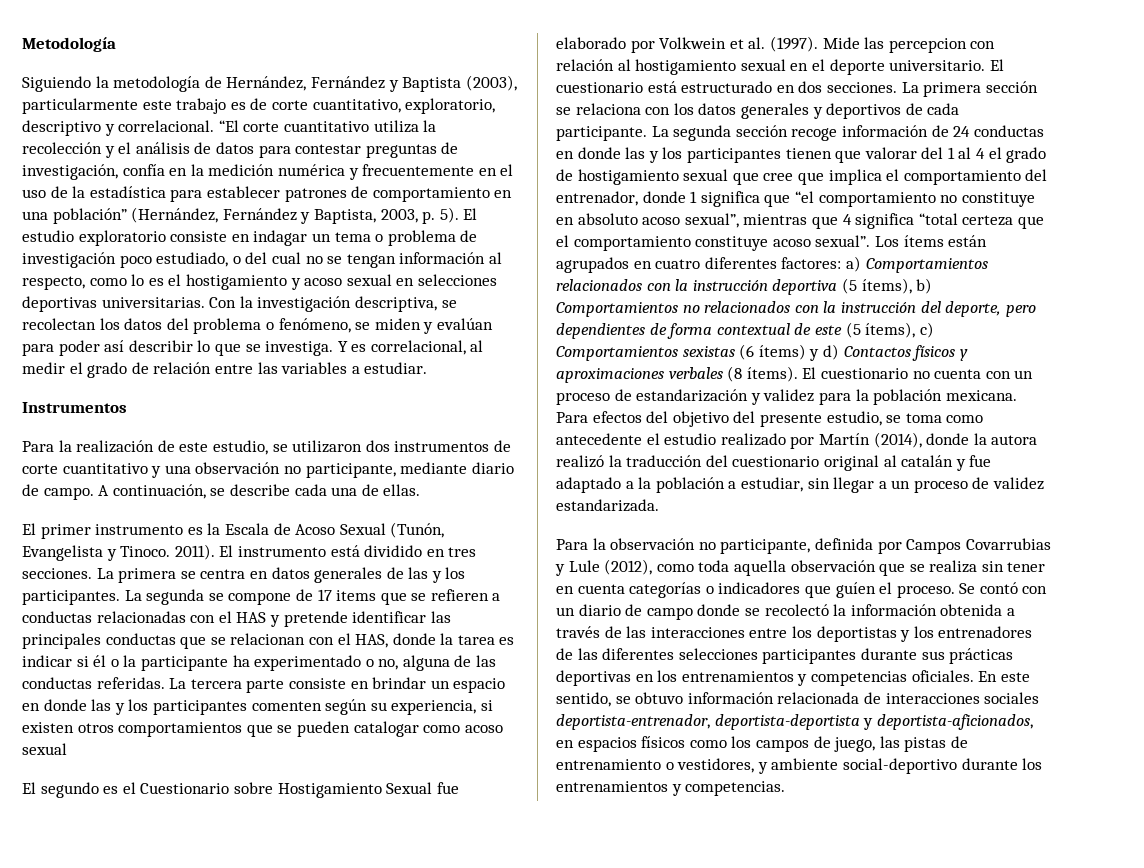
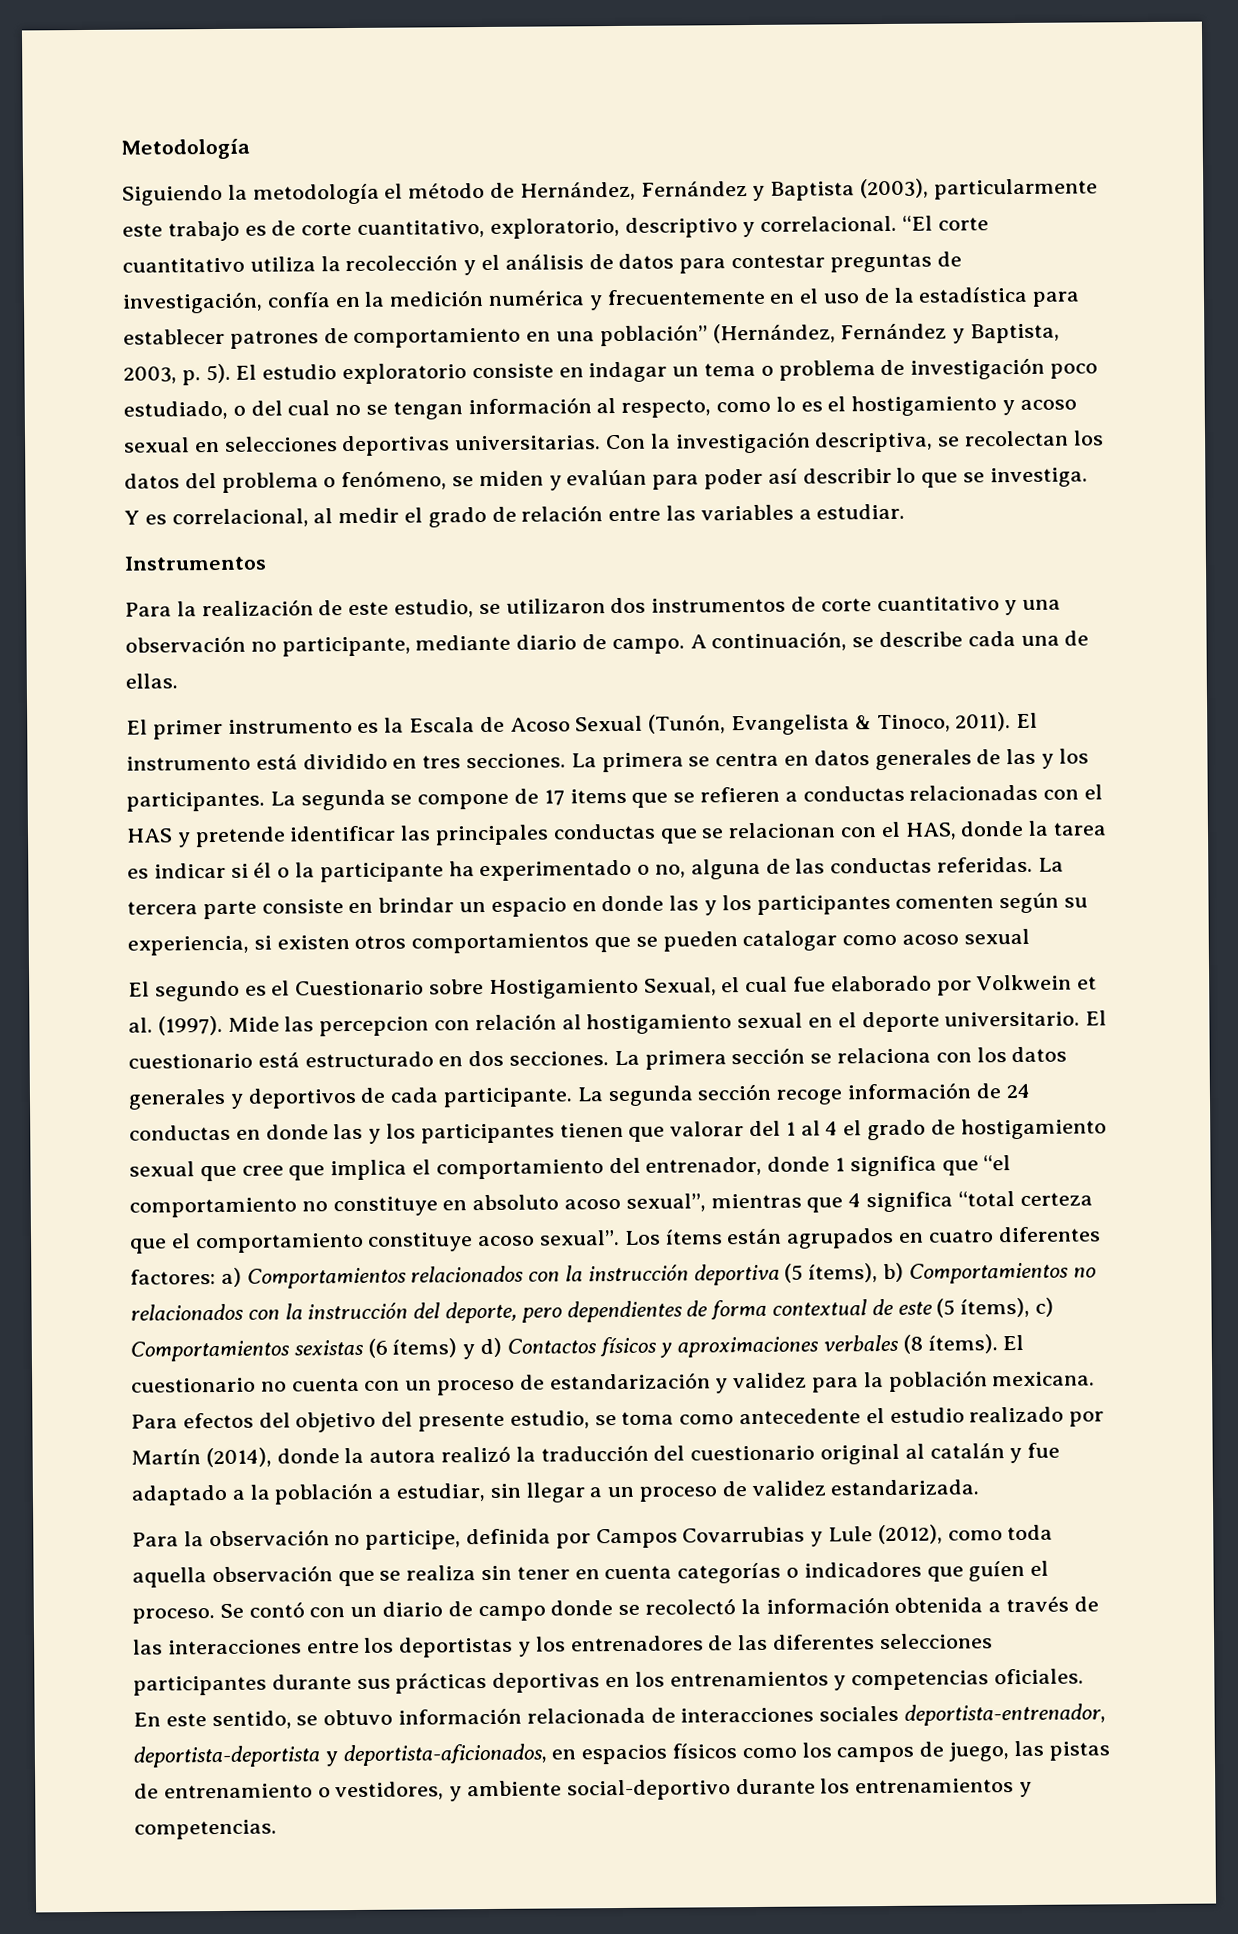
(201, 84) none -> [384,182,486,199] el método
[106,546,171,561] y Tinoco. -> [854,714,951,733] & Tinoco,
[386,782,433,794] Sexual -> [643,976,789,996] Sexual, el cual
[720,539,811,554] participante, -> [365,1530,462,1550] participe,

